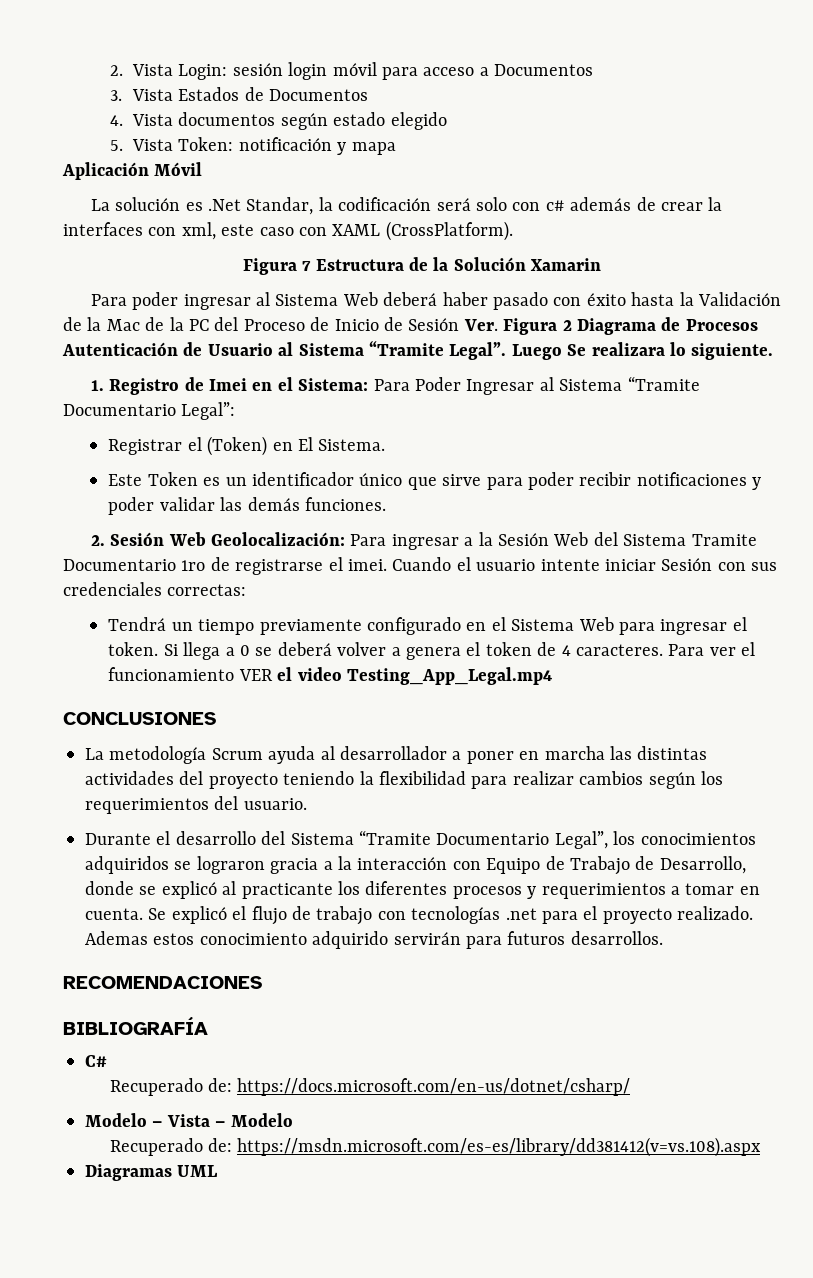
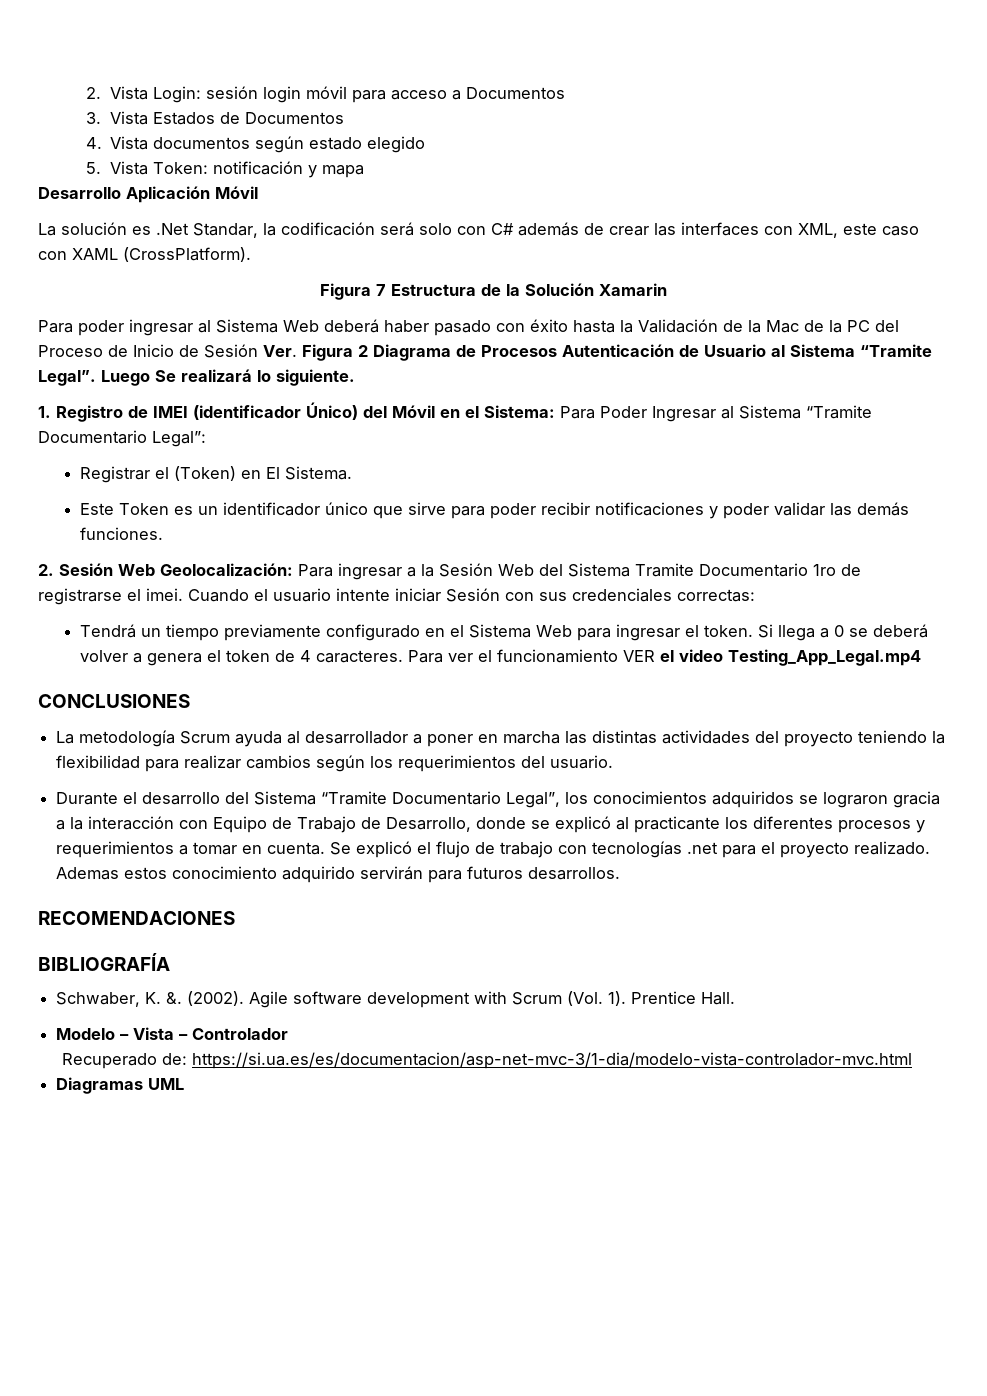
(396, 148) none -> [38,187,121,199] Desarrollo
[545,200,565,211] c# -> [491,223,514,235] C#
[708,197,723,211] la -> [654,223,676,236] las
[181,222,216,240] xml, -> [798,223,838,238] XML,
[591,342,665,356] realizara -> [181,369,252,382] realizará
[208,378,247,391] Imei -> [153,402,435,420] IMEI (identificador Único) del Móvil
[85,1055,107,1067] [109,1078,631,1096] C# // Recuperado de: https://docs.microsoft.com/en-us/dotnet/csharp/ -> [56,991,736,1008] Schwaber, K. &. (2002). Agile software development with Scrum (Vol. 1). Prentice Hall.
[230,1113,293,1127] [109,1137,762,1157] Modelo // Recuperado de: https://msdn.microsoft.com/es-es/library/dd381412(v=vs.108).aspx -> [192,1028,289,1040] [62,1052,913,1069] Controlador // Recuperado de: https://si.ua.es/es/documentacion/asp-net-mvc-3/1-dia/modelo-vista-controlador-mvc.html

